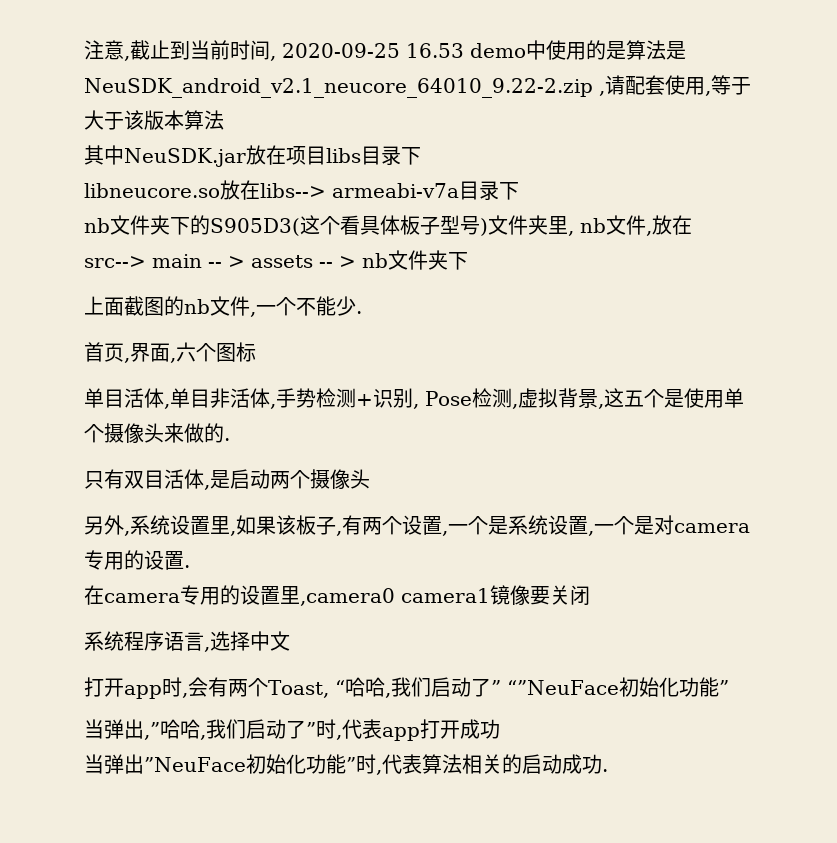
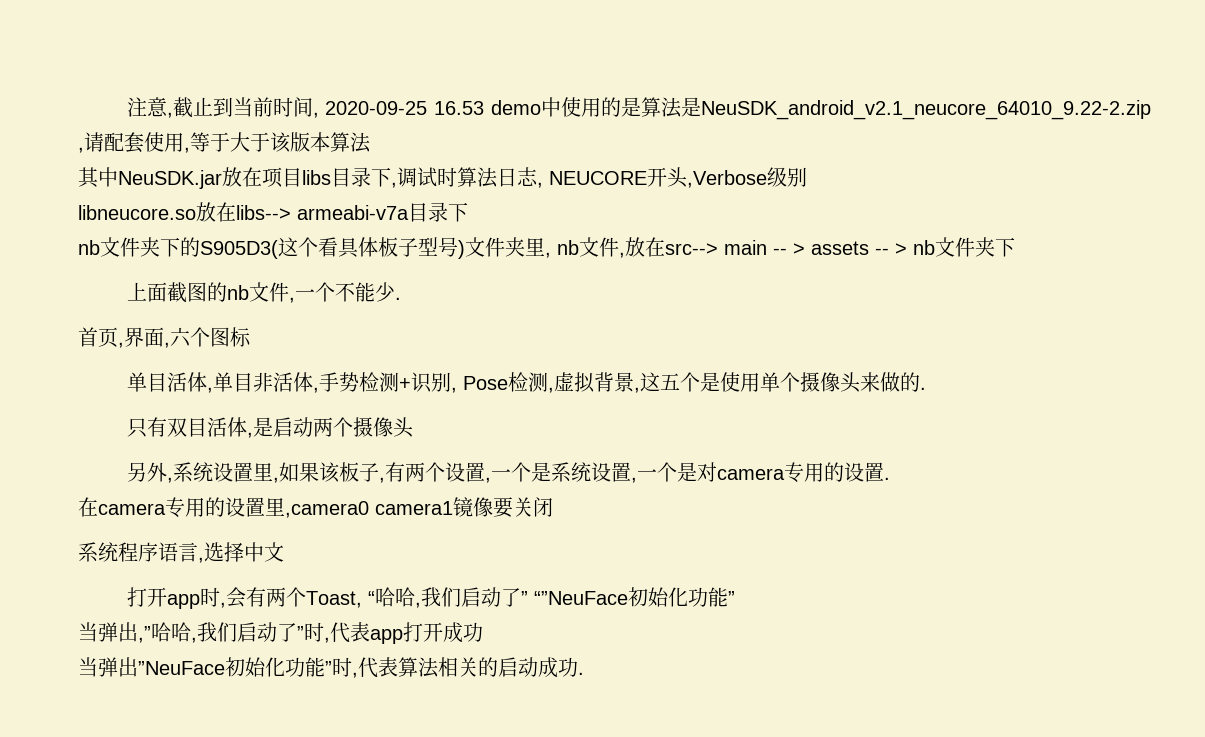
(421, 156) none -> [391,167,807,188] ,调试时算法日志, NEUCORE开头,Verbose级别

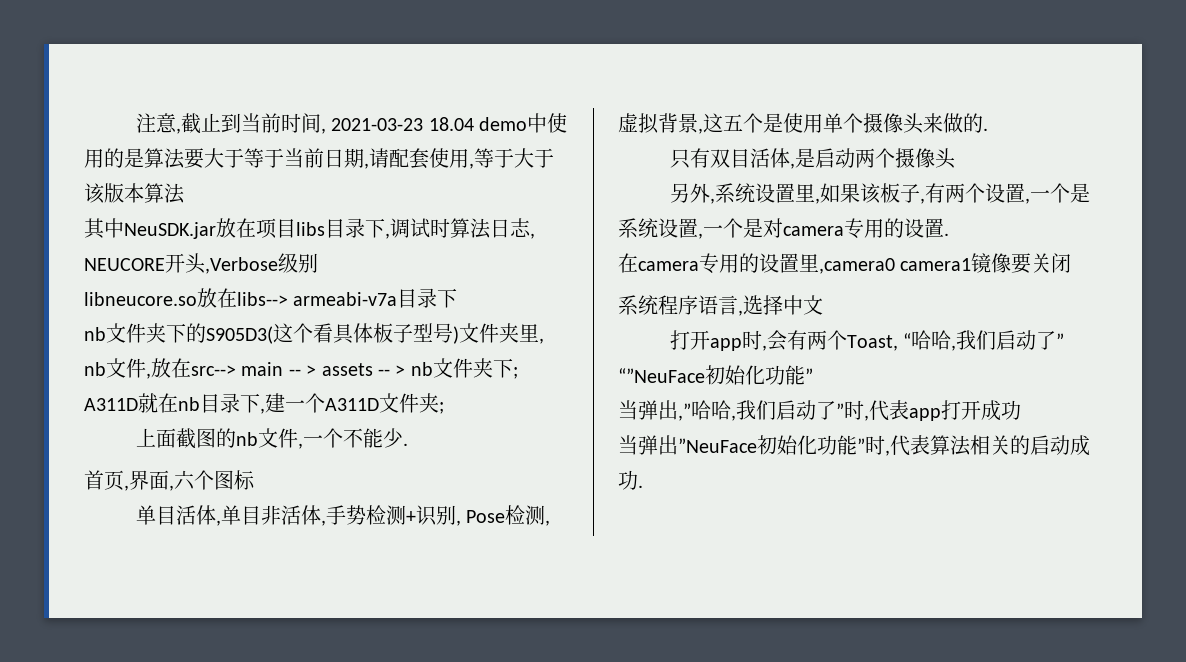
[325,101,485,115] 2020-09-25 16.53 -> [331,117,474,131] 2021-03-23 18.04
[681,97,1151,120] 是NeuSDK_android_v2.1_neucore_64010_9.22-2.zip -> [184,148,364,169] 要大于等于当前日期
(1015, 247) none -> [512,367,518,379] [84,393,444,414] ; A311D就在nb目录下,建一个A311D文件夹;

